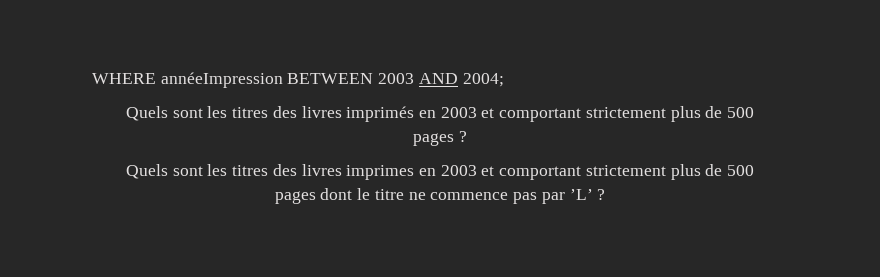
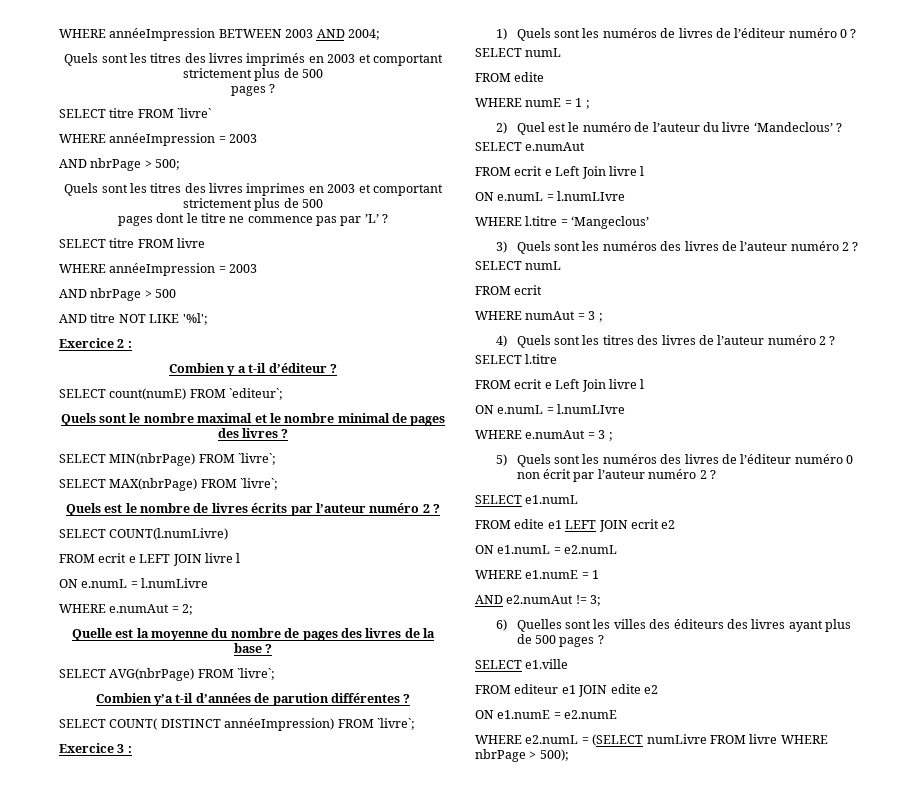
(467, 136) none -> [59,108,212,118] [59,133,258,146] [59,158,181,171] // SELECT titre FROM `livre` // WHERE annéeImpression = 2003 // AND nbrPage > 500;
(606, 194) none -> [59,238,206,248] [59,263,258,276] [59,288,177,301] [59,313,208,325] [59,338,132,348] [169,363,337,376] [59,388,284,400] [60,413,446,426] [217,428,289,438] [59,453,277,466] [59,478,279,491] [65,503,441,516] [59,528,229,540] [59,553,241,566] [59,578,209,588] [59,604,194,615] [71,628,436,641] [233,643,273,653] [59,668,276,681] [95,693,411,706] [59,718,415,731] [59,743,132,753] [495,28,857,41] [475,48,562,57] [475,72,545,82] [475,98,590,109] [495,122,843,135] [475,142,586,151] [475,166,645,179] [475,191,626,201] [475,216,650,229] [495,241,859,254] [475,261,562,270] [475,285,543,295] [475,311,603,322] [495,335,836,348] [475,354,558,364] [475,379,645,392] [475,404,626,414] [475,430,613,441] [495,454,854,467] [516,469,716,482] [475,495,579,504] [475,519,676,532] [475,545,618,554] [475,570,600,579] [475,595,602,606] [495,619,852,632] [516,634,604,647] [475,659,569,669] [475,684,658,697] [475,710,618,719] [475,734,828,746] [475,749,569,762] // SELECT titre FROM livre // WHERE annéeImpression = 2003 // AND nbrPage > 500 // AND titre NOT LIKE '%l'; // Exercice 2 : // Combien y a t-il d’éditeur ? // SELECT count(numE) FROM `editeur`; // Quels sont le nombre maximal et le nombre minimal de pages des livres ? // SELECT MIN(nbrPage) FROM `livre`; // SELECT MAX(nbrPage) FROM `livre`; // Quels est le nombre de livres écrits par l’auteur numéro 2 ? // SELECT COUNT(l.numLivre) // FROM ecrit e LEFT JOIN livre l // ON e.numL = l.numLivre // WHERE e.numAut = 2; // Quelle est la moyenne du nombre de pages des livres de la base ? // SELECT AVG(nbrPage) FROM `livre`; // Combien y’a t-il d’années de parution différentes ? // SELECT COUNT( DISTINCT annéeImpression) FROM `livre`; // Exercice 3 : // 1) Quels sont les numéros de livres de l’éditeur numéro 0 ? // SELECT numL // FROM edite // WHERE numE = 1 ; // 2) Quel est le numéro de l’auteur du livre ‘Mandeclous’ ? // SELECT e.numAut // FROM ecrit e Left Join livre l // ON e.numL = l.numLIvre // WHERE l.titre = ‘Mangeclous’ // 3) Quels sont les numéros des livres de l’auteur numéro 2 ? // SELECT numL // FROM ecrit // WHERE numAut = 3 ; // 4) Quels sont les titres des livres de l’auteur numéro 2 ? // SELECT l.titre // FROM ecrit e Left Join livre l // ON e.numL = l.numLIvre // WHERE e.numAut = 3 ; // 5) Quels sont les numéros des livres de l’éditeur numéro 0 non écrit par l’auteur numéro 2 ? // SELECT e1.numL // FROM edite e1 LEFT JOIN ecrit e2 // ON e1.numL = e2.numL // WHERE e1.numE = 1 // AND e2.numAut != 3; // 6) Quelles sont les villes des éditeurs des livres ayant plus de 500 pages ? // SELECT e1.ville // FROM editeur e1 JOIN edite e2 // ON e1.numE = e2.numE // WHERE e2.numL = (SELECT numLivre FROM livre WHERE nbrPage > 500);

